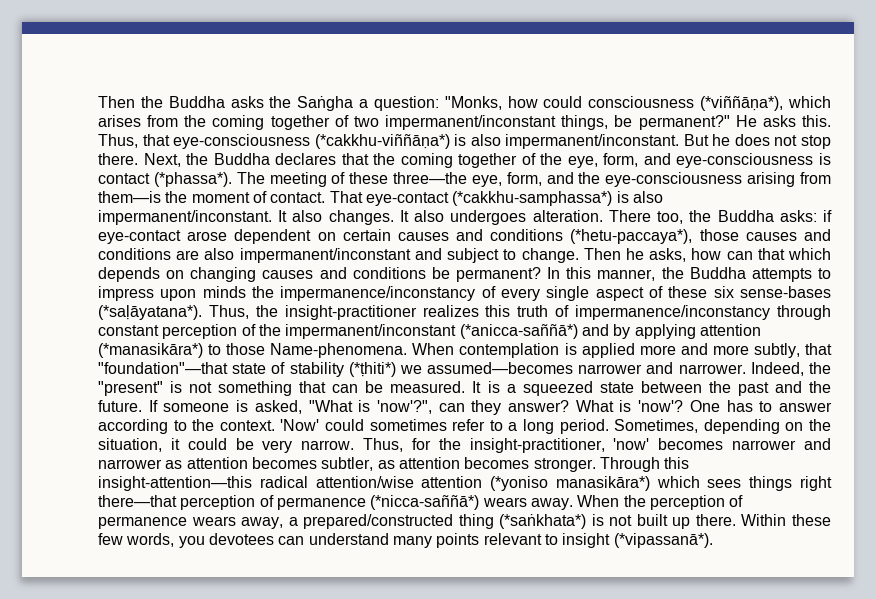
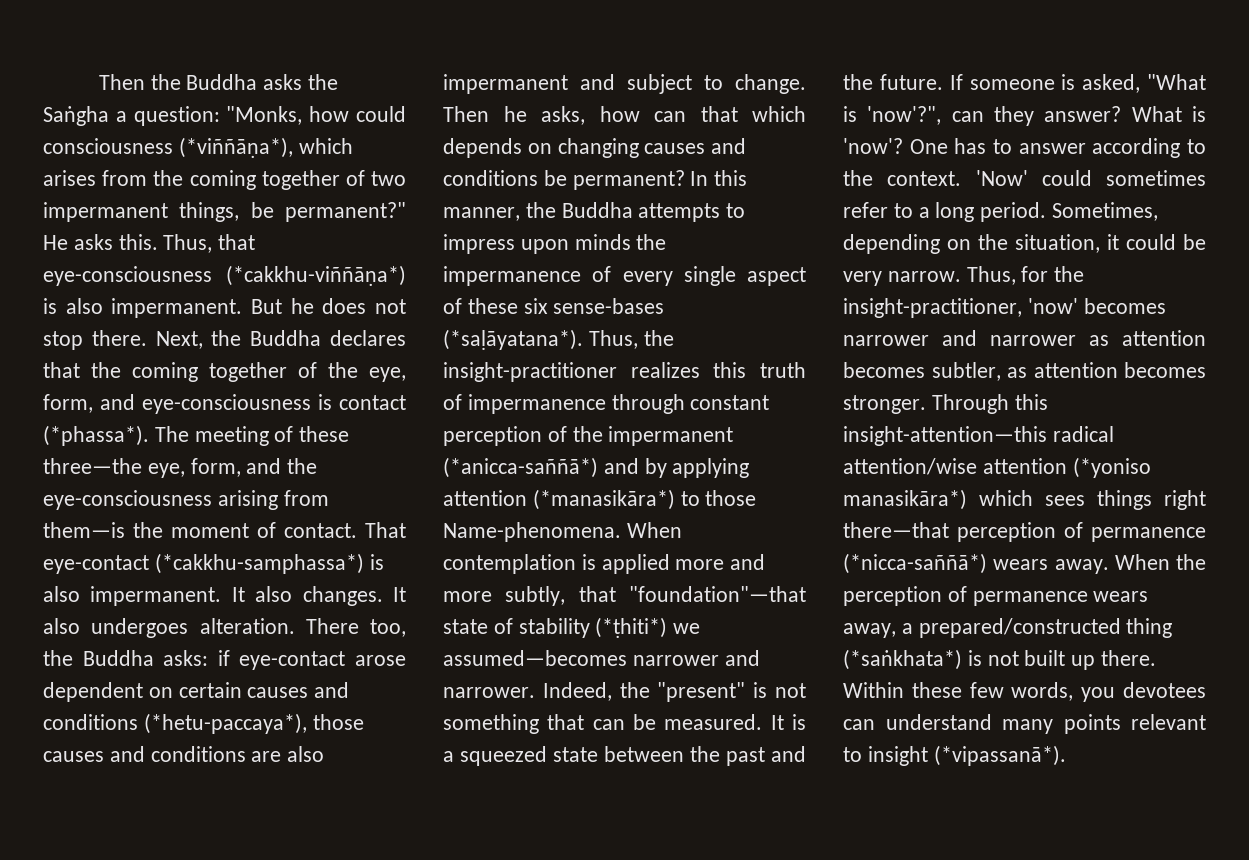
[385,115,557,130] impermanent/inconstant -> [43,202,168,222] impermanent
[505,134,680,149] impermanent/inconstant. -> [111,298,243,318] impermanent.
[98,210,272,225] impermanent/inconstant. -> [90,586,222,606] impermanent.
[239,248,411,263] impermanent/inconstant -> [443,74,568,94] impermanent
[280,286,476,301] impermanence/inconstancy -> [443,266,581,286] impermanence
[575,305,771,320] impermanence/inconstancy -> [467,394,606,414] impermanence
[285,324,457,339] impermanent/inconstant -> [608,426,734,446] impermanent

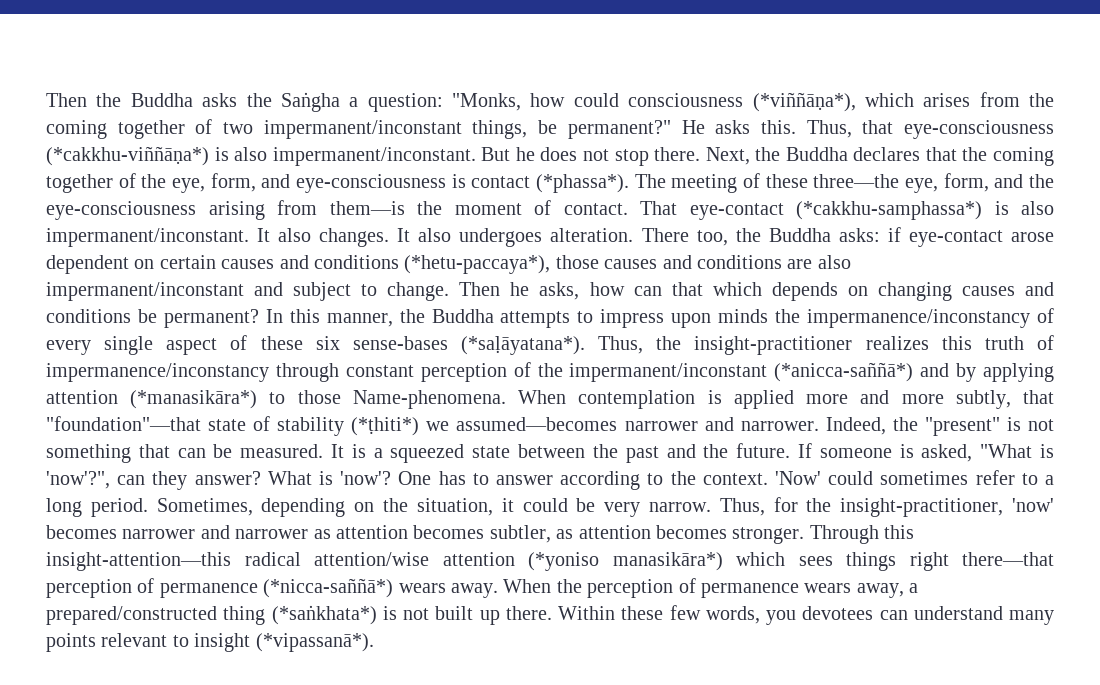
[43,202,168,222] impermanent -> [263,120,462,139] impermanent/inconstant
[111,298,243,318] impermanent. -> [272,147,476,166] impermanent/inconstant.
[90,586,222,606] impermanent. -> [46,228,249,247] impermanent/inconstant.
[443,74,568,94] impermanent -> [46,282,244,301] impermanent/inconstant
[443,266,581,286] impermanence -> [807,309,1031,328] impermanence/inconstancy
[467,394,606,414] impermanence -> [46,363,269,382] impermanence/inconstancy
[608,426,734,446] impermanent -> [569,363,768,382] impermanent/inconstant

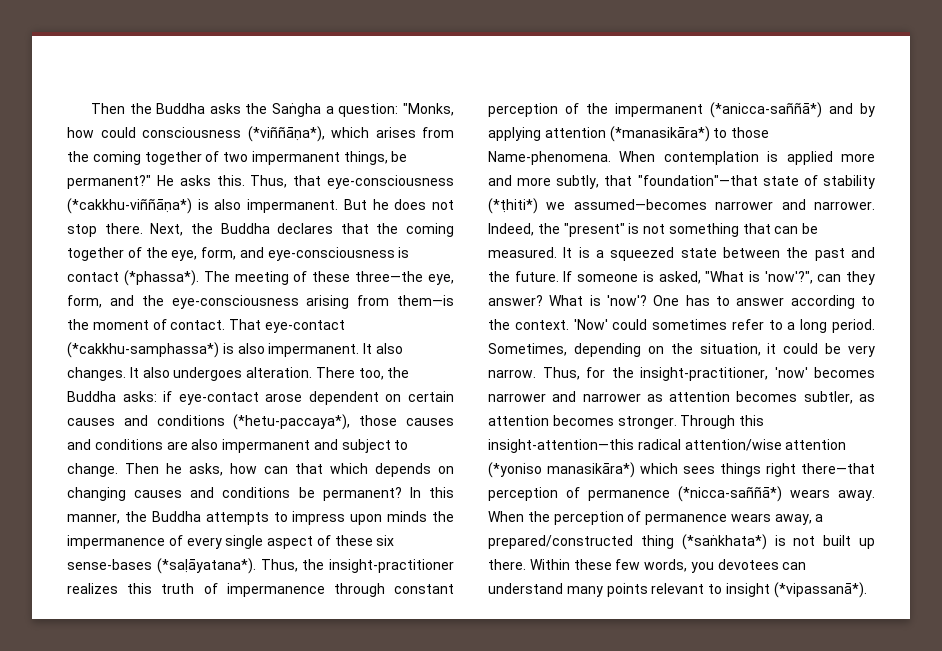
[263,120,462,139] impermanent/inconstant -> [251,151,340,165] impermanent
[272,147,476,166] impermanent/inconstant. -> [247,199,339,213] impermanent.
[46,228,249,247] impermanent/inconstant. -> [268,343,360,357] impermanent.
[46,282,244,301] impermanent/inconstant -> [222,439,311,453] impermanent
[807,309,1031,328] impermanence/inconstancy -> [67,535,165,549] impermanence
[46,363,269,382] impermanence/inconstancy -> [226,583,325,597] impermanence
[569,363,768,382] impermanent/inconstant -> [615,103,703,117] impermanent

